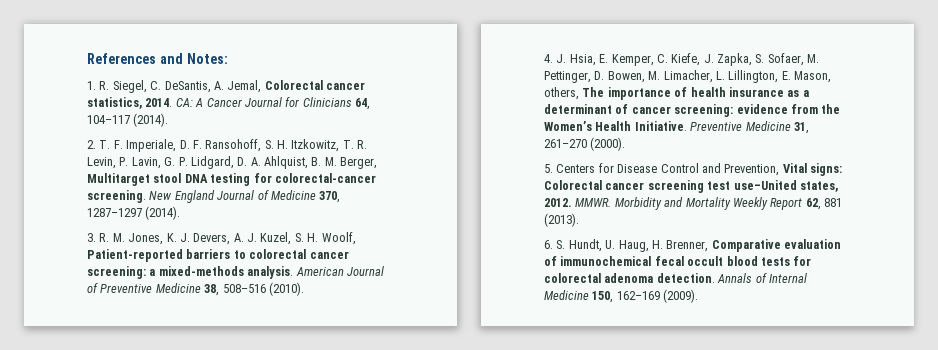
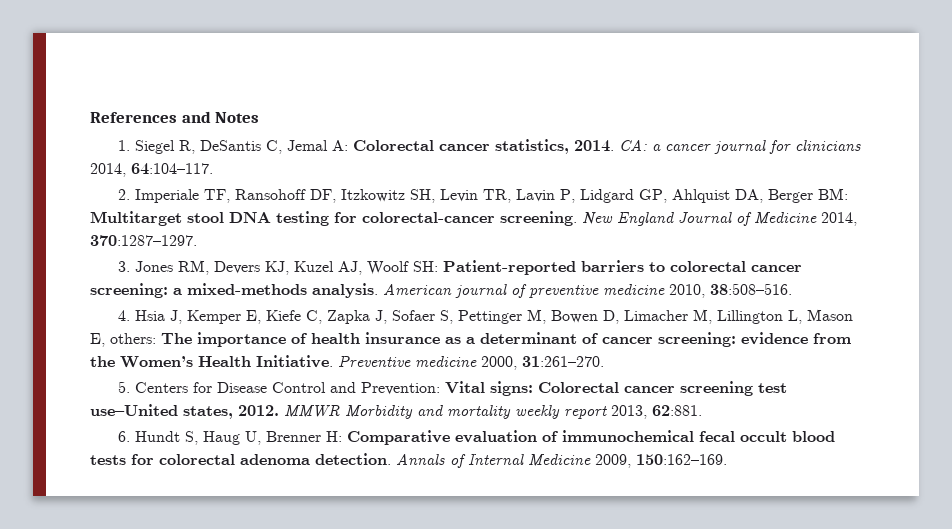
[186,53,228,64] Notes: -> [215,112,260,123] Notes
[99,80,262,93] R. Siegel, C. DeSantis, A. Jemal, -> [135,140,349,154] Siegel R, DeSantis C, Jemal A:
[195,97,370,110] [87,113,169,127] [87,139,368,152] [87,156,378,169] A Cancer Journal for Clinicians 64, 104–117 (2014). // 2. T. F. Imperiale, D. F. Ransohoff, S. H. Itzkowitz, T. R. Levin, P. Lavin, G. P. Lidgard, D. A. Ahlquist, B. M. Berger, -> [652,140,862,154] [90,163,213,177] [118,188,849,203] a cancer journal for clinicians 2014, 64:104–117. // 2. Imperiale TF, Ransohoff DF, Itzkowitz SH, Levin TR, Lavin P, Lidgard GP, Ahlquist DA, Berger BM:
[319,191,341,203] [87,206,181,220] [87,232,356,245] 370, 1287–1297 (2014). // 3. R. M. Jones, K. J. Devers, A. J. Kuzel, S. H. Woolf, -> [821,212,857,226] [90,235,197,246] [118,260,439,275] 2014, 370:1287–1297. // 3. Jones RM, Devers KJ, Kuzel AJ, Woolf SH:
[346,266,384,276] [87,282,304,296] [544,53,820,66] [544,70,831,83] [544,87,579,100] Journal of Preventive Medicine 38, 508–516 (2010). // 4. J. Hsia, E. Kemper, C. Kiefe, J. Zapka, S. Sofaer, M. Pettinger, D. Bowen, M. Limacher, L. Lillington, E. Mason, others, -> [455,283,792,298] [118,309,854,324] [90,333,156,347] journal of preventive medicine 2010, 38:508–516. // 4. Hsia J, Kemper E, Kiefe C, Zapka J, Sofaer S, Pettinger M, Bowen D, Limacher M, Lillington L, Mason E, others:
[745,121,809,134] [544,137,626,151] Medicine 31, 261–270 (2000). -> [415,356,604,370] medicine 2000, 31:261–270.
[724,164,780,176] Prevention, -> [361,382,441,395] Prevention:
[575,198,612,207] MMWR. -> [284,405,340,417] MMWR
[685,197,842,210] [544,213,579,227] [544,239,709,252] Mortality Weekly Report 62, 881 (2013). // 6. S. Hundt, U. Haug, H. Brenner, -> [447,405,702,419] [118,431,343,445] mortality weekly report 2013, 62:881. // 6. Hundt S, Haug U, Brenner H:
[592,289,699,303] 150, 162–169 (2009). -> [595,454,727,468] 2009, 150:162–169.

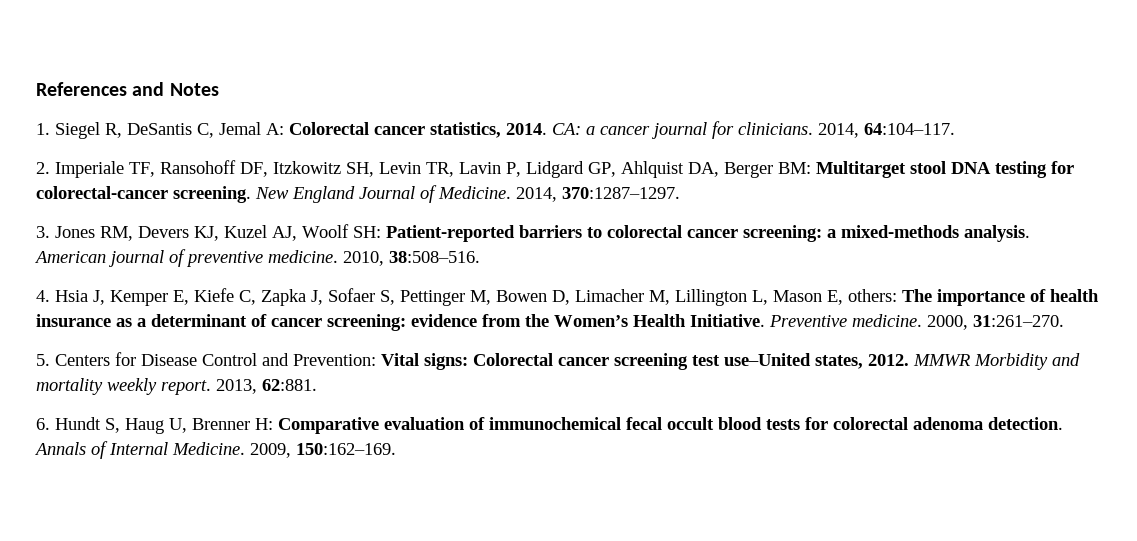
[795,140,862,151] clinicians -> [738,122,813,135] clinicians.
[754,212,817,224] Medicine -> [438,186,511,199] Medicine.
[603,284,665,295] medicine -> [268,250,338,263] medicine.
[415,356,477,367] medicine -> [852,314,922,327] medicine.
[564,406,607,419] report -> [161,380,211,395] report.
[528,454,591,466] Medicine -> [172,442,245,455] Medicine.

